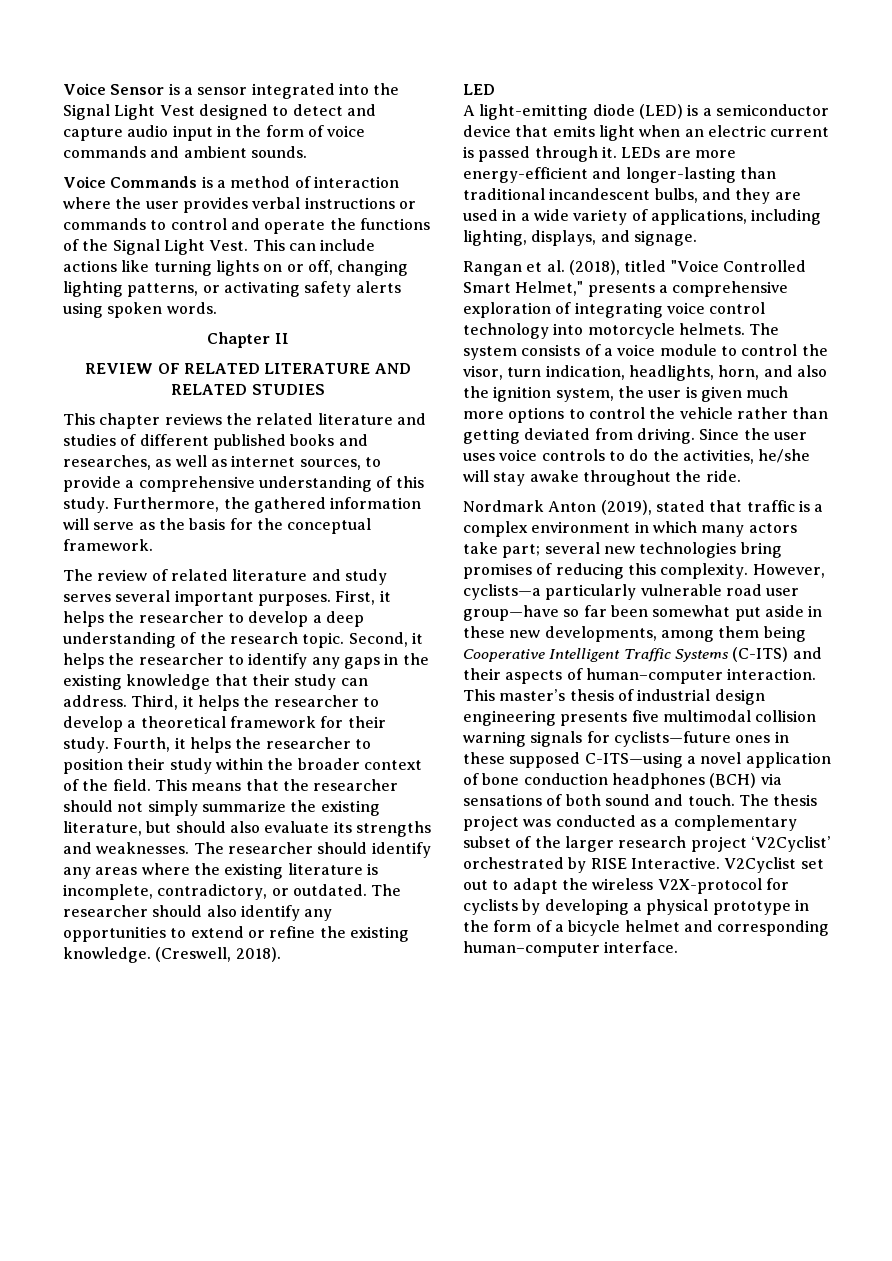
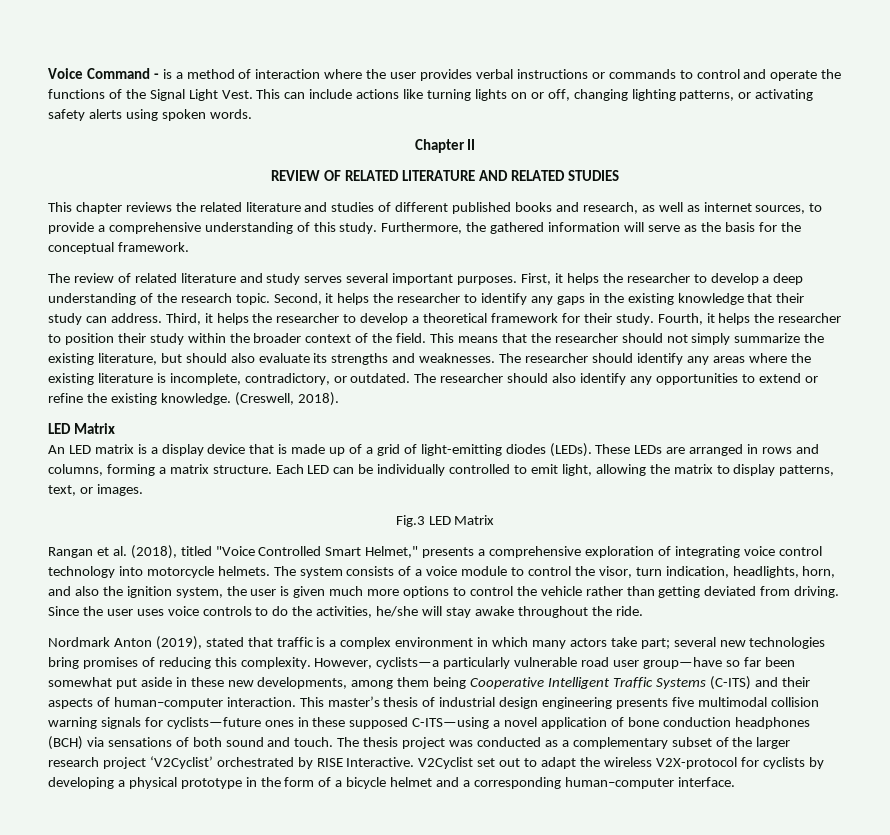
[63,83,400,99] [63,104,376,120] [63,125,366,141] [63,146,307,158] [63,176,198,188] Voice Sensor is a sensor integrated into the Signal Light Vest designed to detect and capture audio input in the form of voice commands and ambient sounds. // Voice Commands -> [48,68,159,79] Voice Command -
[63,455,151,470] researches, -> [582,202,638,214] research,
[463,104,829,120] // A light-emitting diode (LED) is a semiconductor -> [73,423,115,434] [48,444,204,456] Matrix // An LED matrix is a display
[552,125,830,141] [463,146,736,162] [463,167,776,183] [463,188,801,204] [463,209,822,225] [463,230,697,246] emits light when an electric current is passed through it. LEDs are more energy-efficient and longer-lasting than traditional incandescent bulbs, and they are used in a wide variety of applications, including lighting, displays, and signage. -> [278,443,819,457] [48,464,835,476] [48,484,143,496] [395,515,495,527] is made up of a grid of light-emitting diodes (LEDs). These LEDs are arranged in rows and columns, forming a matrix structure. Each LED can be individually controlled to emit light, allowing the matrix to display patterns, text, or images. // Fig.3 LED Matrix
(713, 926) none -> [462,780,470,787] a

